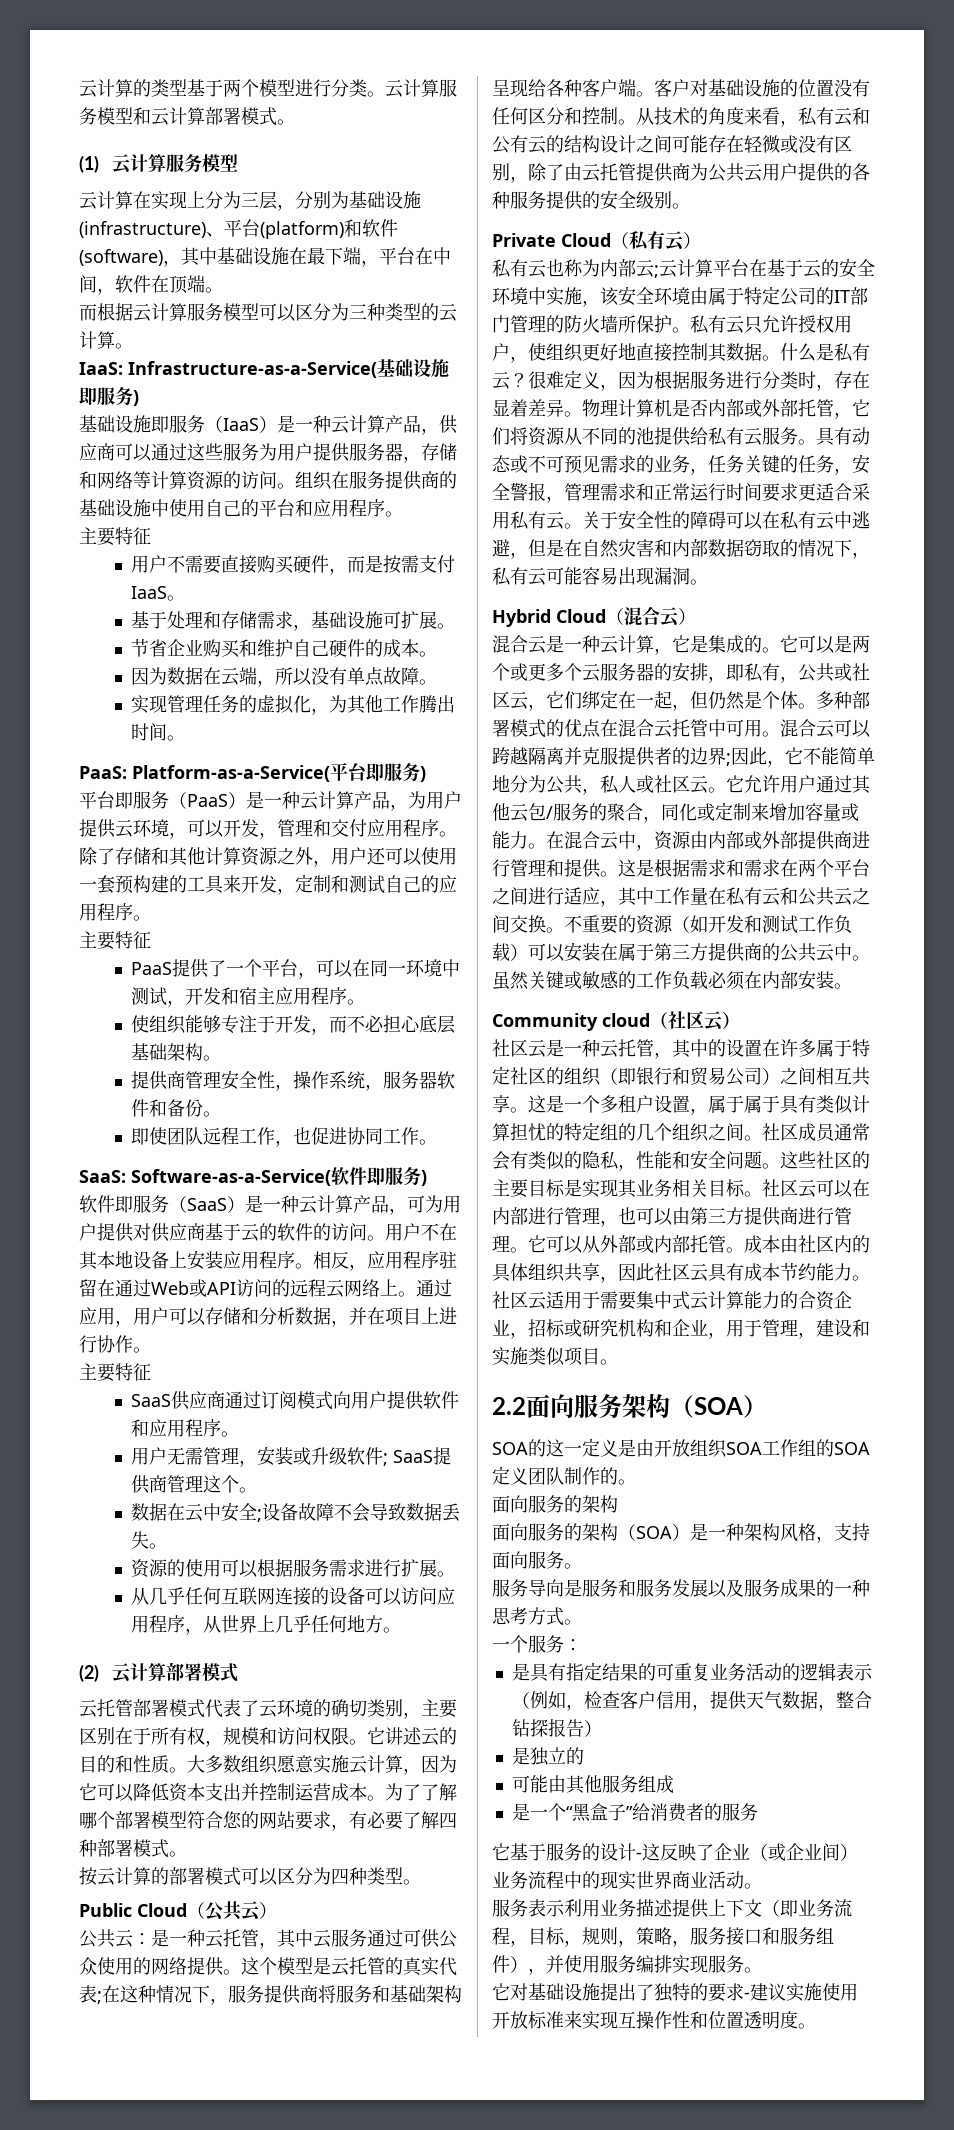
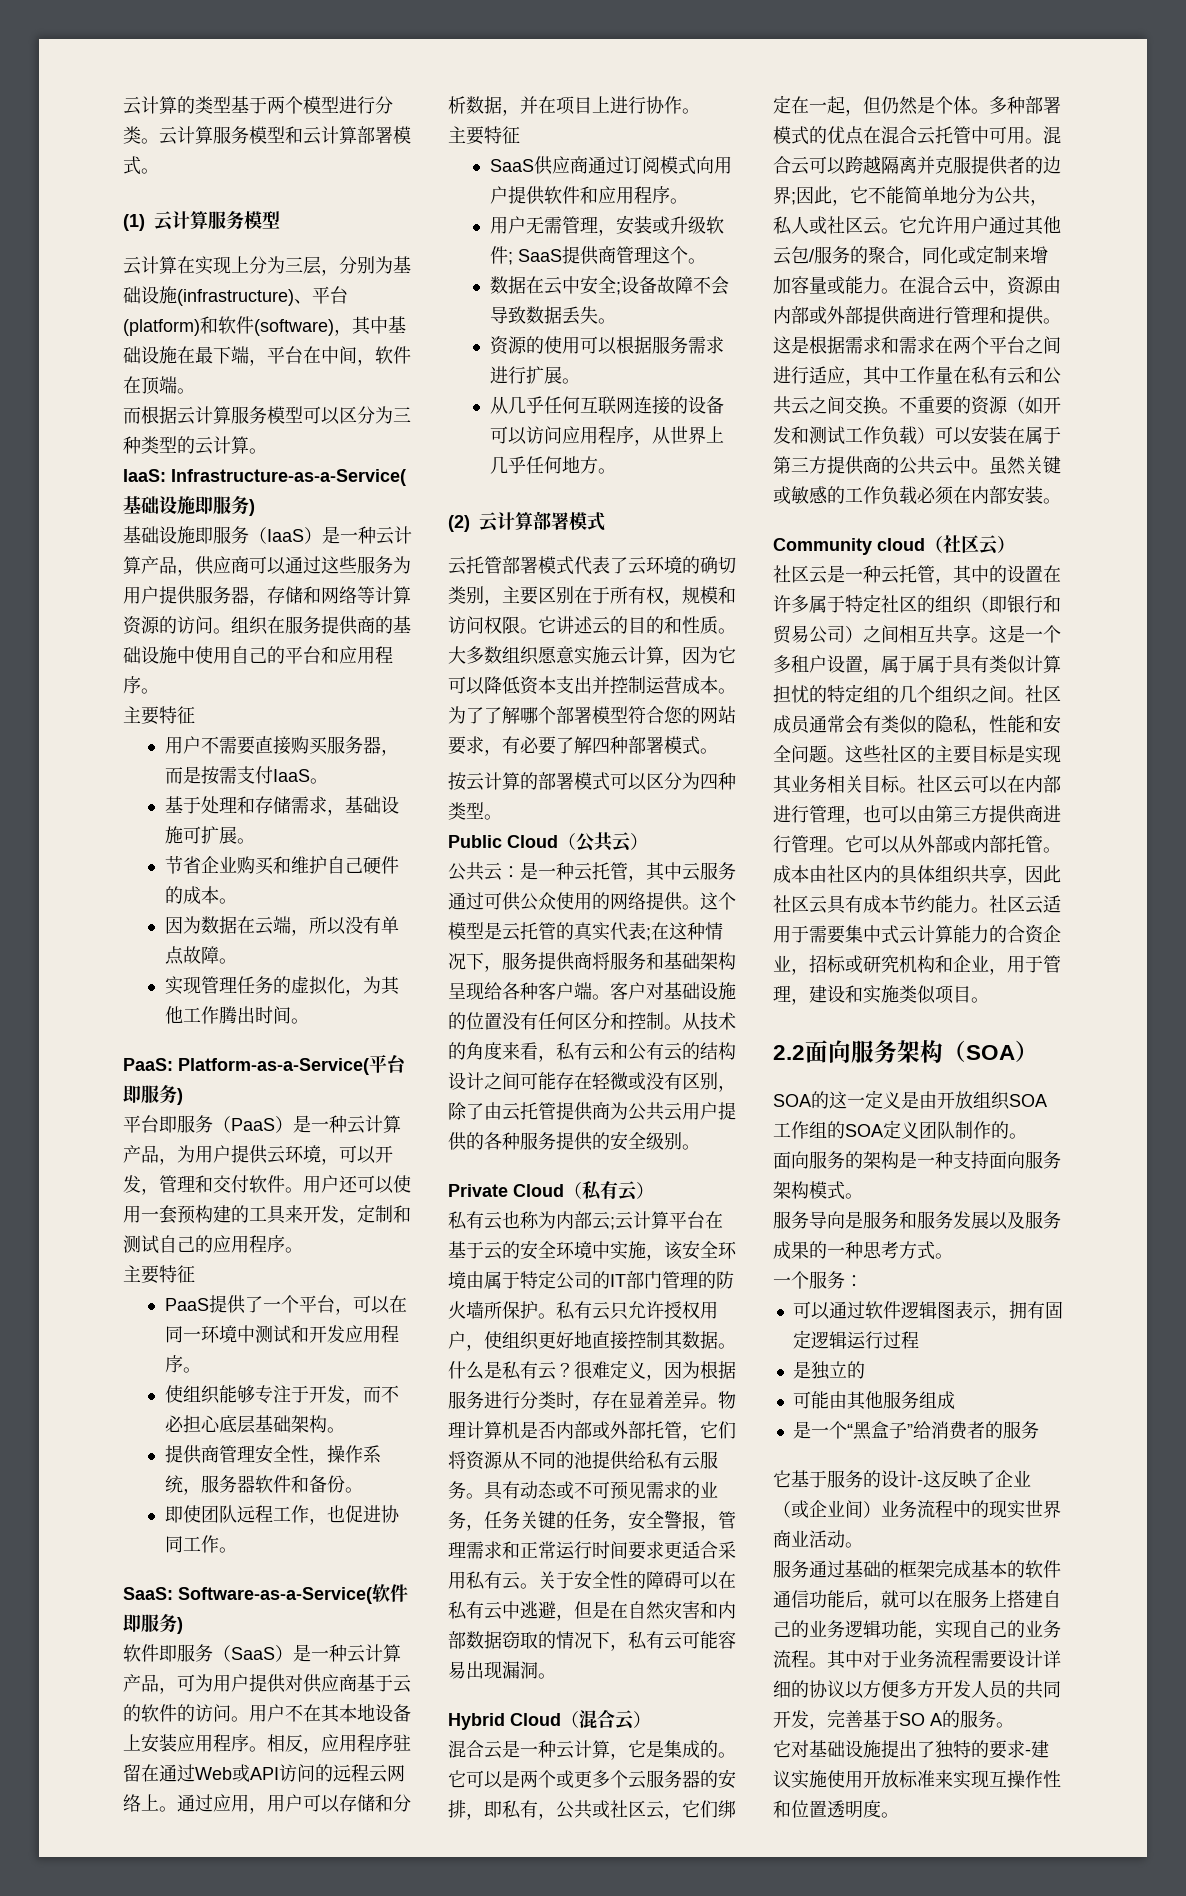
[293,555,330,573] 硬件 -> [326,736,381,754] 服务器
[367,819,457,837] [79,847,331,867] 应用程序。除了存储和其他计算资源之外， -> [249,1175,303,1193] 软件。
[167,987,276,1007] ，开发和宿主 -> [290,1325,345,1343] 和开发
[492,1523,834,1543] // 面向服务的架构（SOA）是一种架构风格， -> [899,1151,953,1169] 是一种
(564, 1560) none -> [773,1181,845,1200] 架构模式
[511,1662,873,1682] [511,1691,872,1711] [511,1718,602,1737] 是具有指定结果的可重复业务活动的逻辑表示（例如，检查客户信用，提供天气数据，整合钻探报告） -> [792,1301,1063,1321] [792,1330,919,1349] 可以通过软件逻辑图表示，拥有固定逻辑运行过程
[528,1899,852,1918] [492,1927,834,1947] [492,1955,708,1975] 表示利用业务描述提供上下文（即业务流程，目标，规则，策略，服务接口和服务组件），并使用服务编排实现 -> [809,1559,1061,1578] [773,1590,1061,1610] [773,1620,1061,1640] [773,1650,1061,1669] [773,1680,1061,1699] [773,1709,960,1730] 通过基础的框架完成基本的软件通信功能后，就可以在服务上搭建自己的业务逻辑功能，实现自己的业务流程。其中对于业务流程需要设计详细的协议以方便多方开发人员的共同开发，完善基于SO A的

